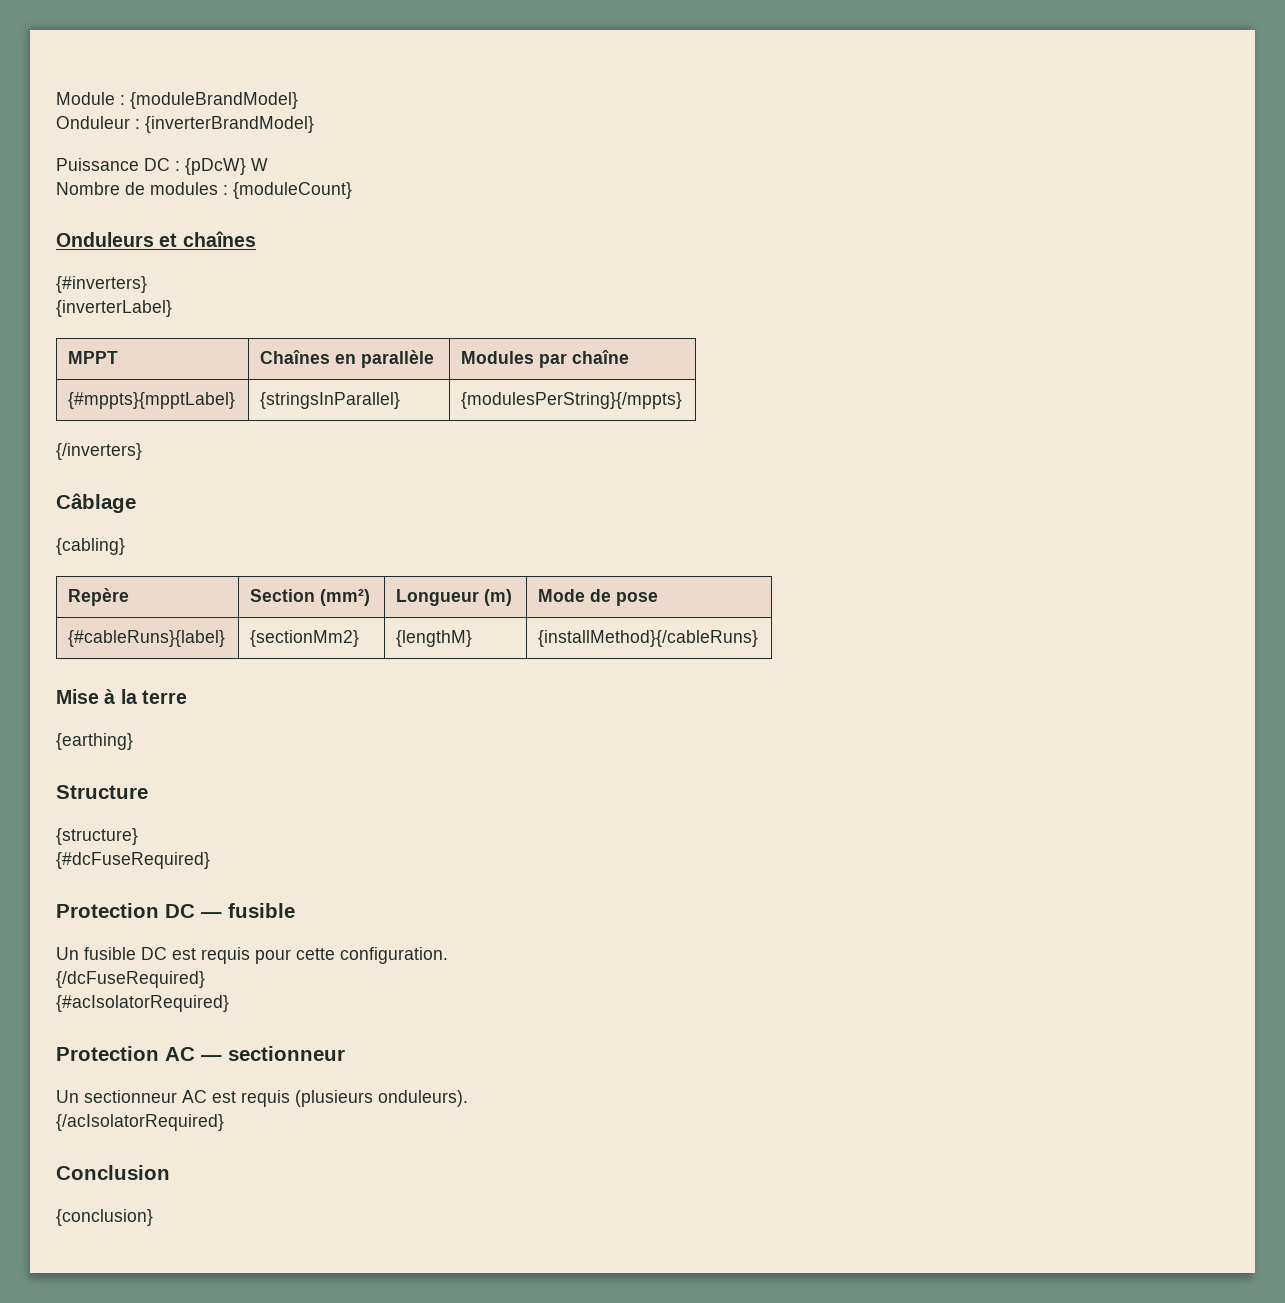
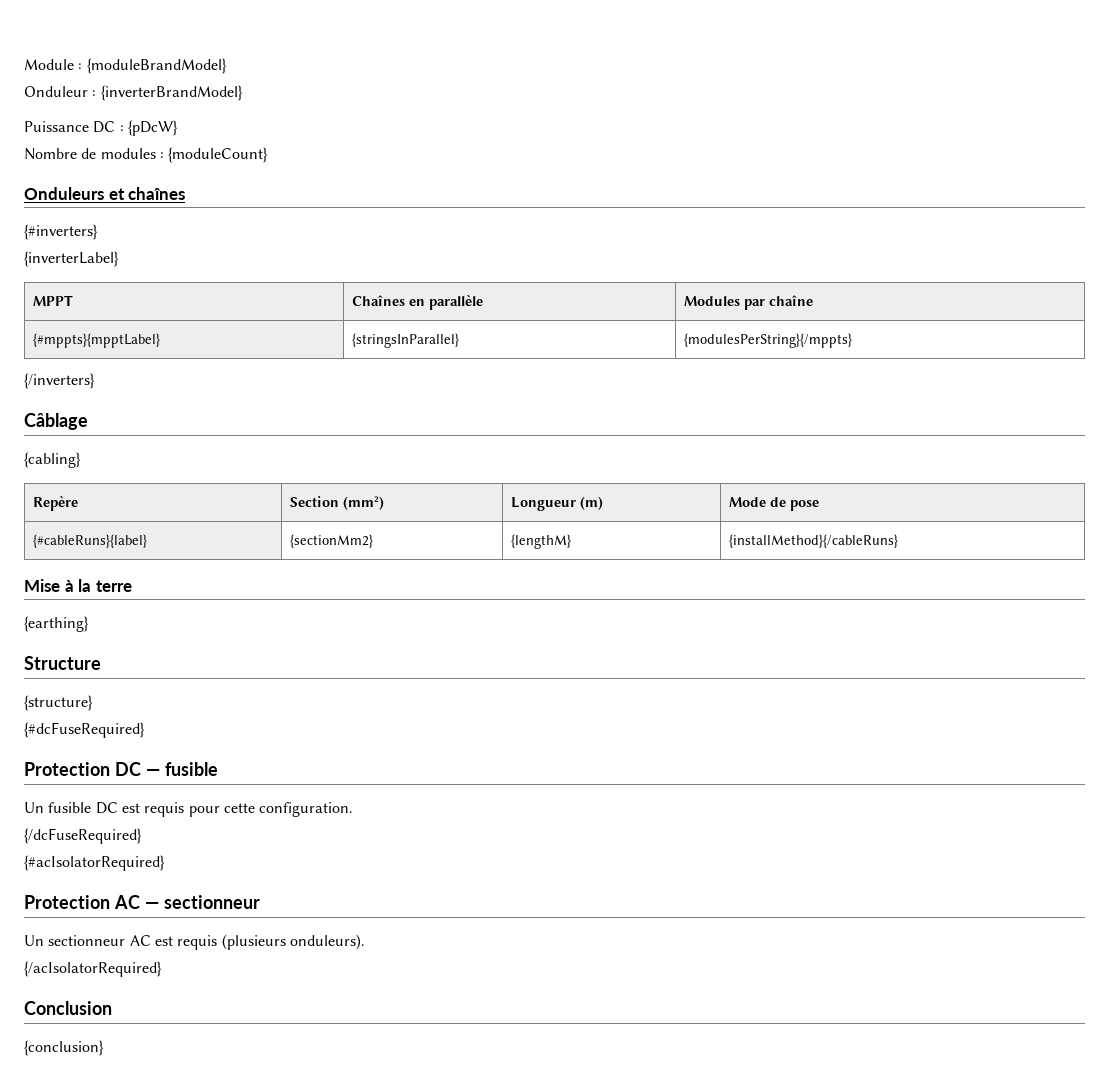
[251,158,268,171] W -> (178, 128) none

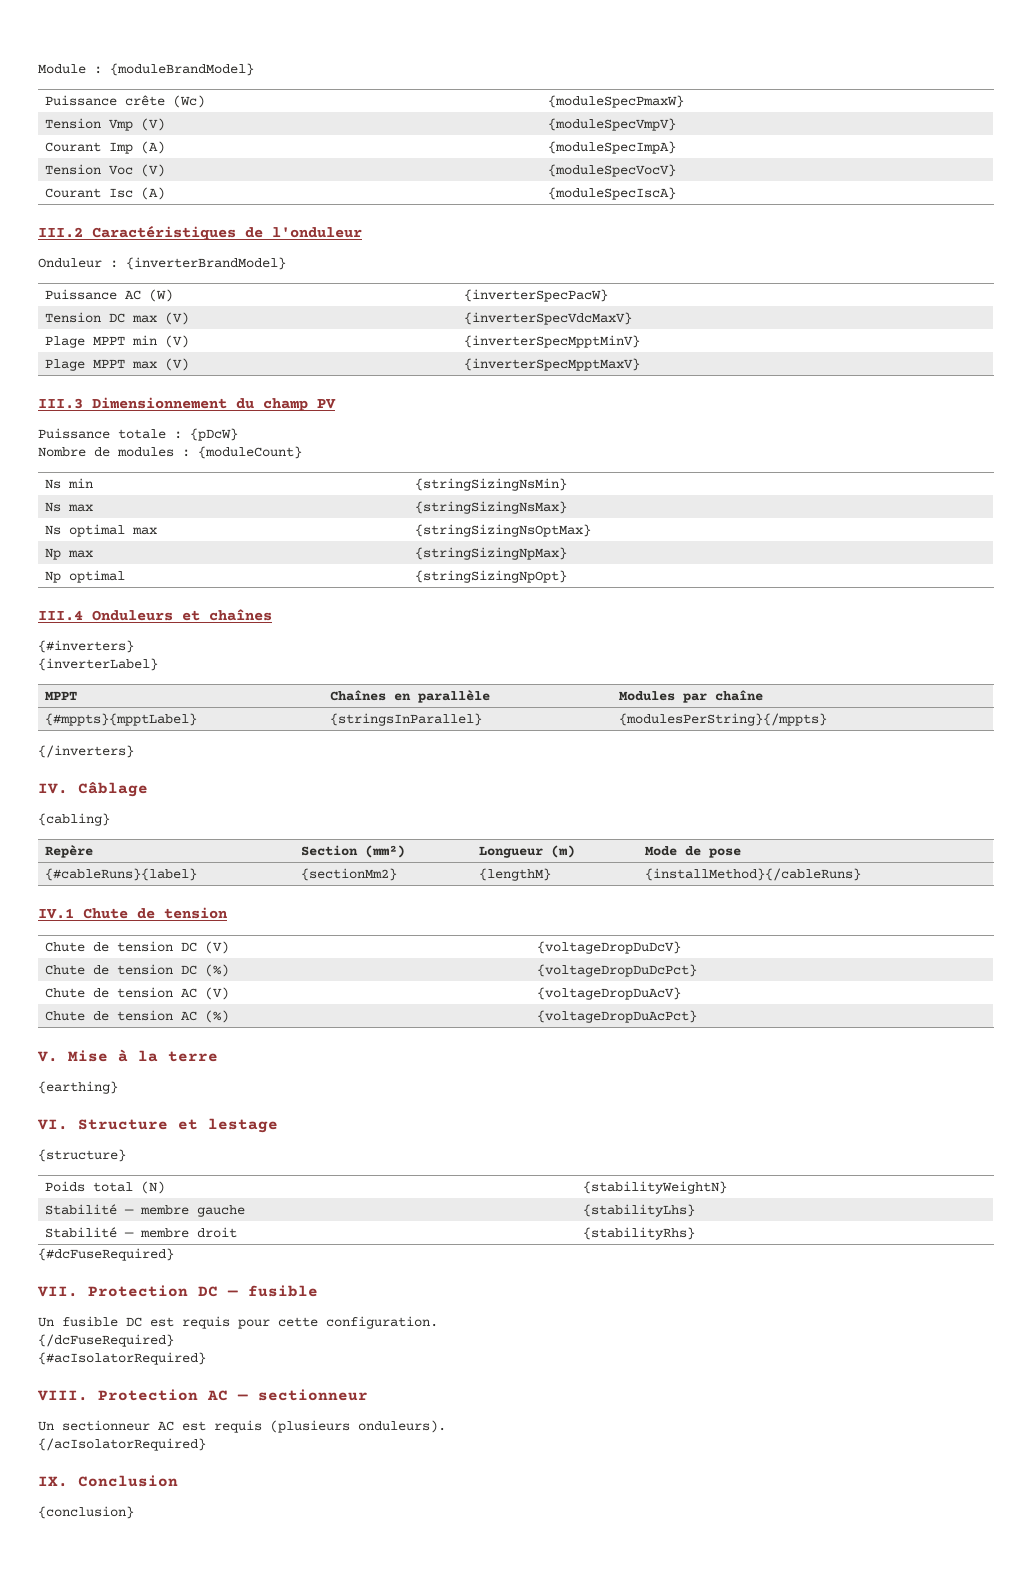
[24,85,243,101] [24,121,116,133] // Onduleur : {inverterBrandModel} // Puissance DC -> [45,95,206,108] [548,95,685,108] [45,118,166,131] [548,118,677,131] [45,141,166,154] [548,141,677,154] [45,164,166,177] [548,164,677,177] [45,187,166,200] [548,187,677,200] [38,225,362,240] [38,257,286,270] [45,289,174,302] [464,289,609,302] [45,312,190,325] [464,312,633,325] [45,335,190,348] [464,335,641,348] [45,358,190,371] [464,358,641,371] [38,397,336,411] [38,428,166,439] // Puissance crête (Wc) | {moduleSpecPmaxW} // Tension Vmp (V) | {moduleSpecVmpV} // Courant Imp (A) | {moduleSpecImpA} // Tension Voc (V) | {moduleSpecVocV} // Courant Isc (A) | {moduleSpecIscA} // III.2 Caractéristiques de l'onduleur // Onduleur : {inverterBrandModel} // Puissance AC (W) | {inverterSpecPacW} // Tension DC max (V) | {inverterSpecVdcMaxV} // Plage MPPT min (V) | {inverterSpecMpptMinV} // Plage MPPT max (V) | {inverterSpecMpptMaxV} // III.3 Dimensionnement du champ PV // Puissance totale
(269, 155) // -> [45,478,94,489] [415,478,568,491] [45,502,94,512] [415,501,568,514] [45,524,158,537] [415,524,592,537] [45,548,94,560] [415,547,568,560] [45,570,126,583] [415,570,568,583] [38,610,83,621] // Ns min | {stringSizingNsMin} // Ns max | {stringSizingNsMax} // Ns optimal max | {stringSizingNsOptMax} // Np max | {stringSizingNpMax} // Np optimal | {stringSizingNpOpt} // III.4
(95, 381) none -> [38,783,68,794] IV.
(899, 541) none -> [38,907,228,919] [45,941,230,954] [537,941,682,954] [45,964,230,977] [537,964,698,977] [45,987,230,1000] [537,987,682,1000] [45,1010,230,1023] [537,1010,698,1023] [37,1051,58,1062] IV.1 Chute de tension // Chute de tension DC (V) | {voltageDropDuDcV} // Chute de tension DC (%) | {voltageDropDuDcPct} // Chute de tension AC (V) | {voltageDropDuAcV} // Chute de tension AC (%) | {voltageDropDuAcPct} // V.
(89, 624) none -> [37,1119,68,1130] VI.
(101, 663) none -> [178,1118,278,1133] et lestage
(93, 703) none -> [45,1181,166,1194] [583,1181,728,1194] [45,1204,246,1217] [583,1204,696,1217] [45,1227,238,1238] [583,1227,696,1240] // Poids total (N) | {stabilityWeightN} // Stabilité — membre gauche | {stabilityLhs} // Stabilité — membre droit | {stabilityRhs}
(145, 730) none -> [37,1286,78,1297] VII.
(165, 863) none -> [37,1390,88,1401] VIII.
(162, 969) none -> [38,1476,68,1487] IX.

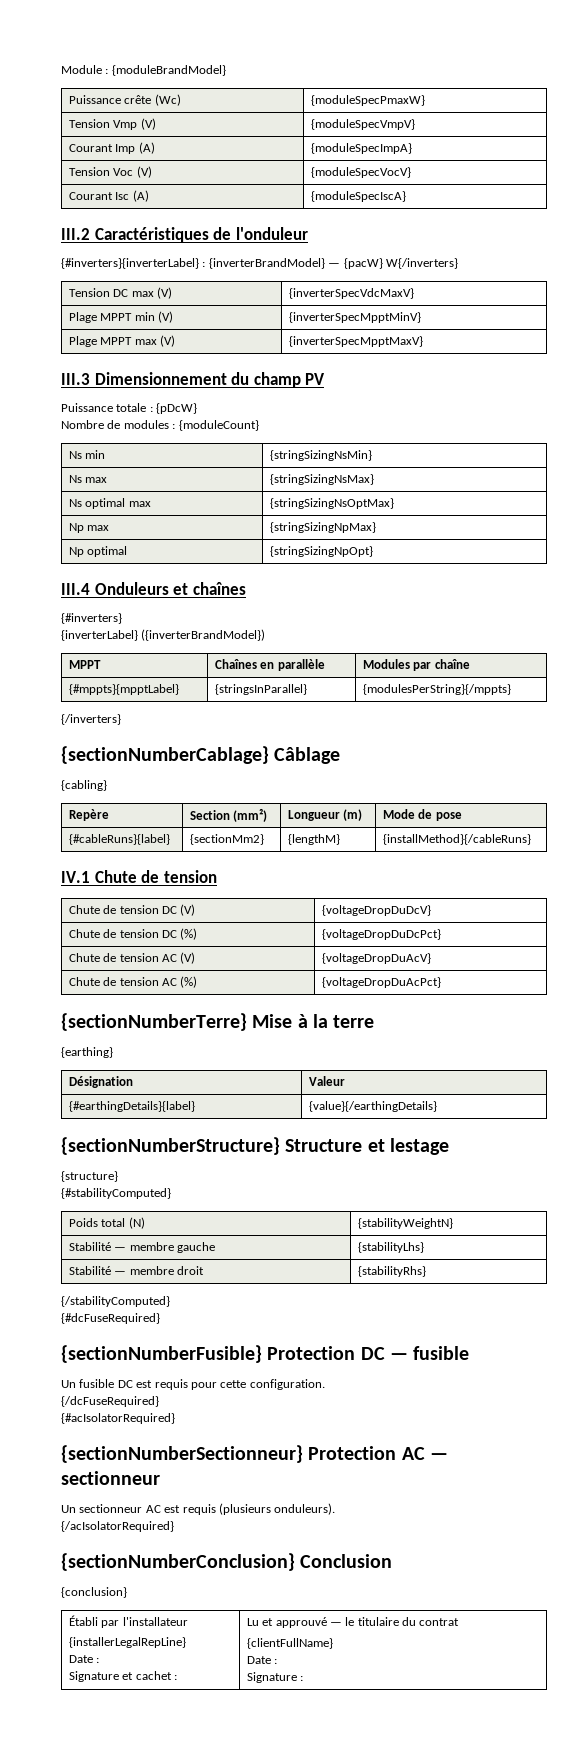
[38,258,102,268] Onduleur -> [61,258,199,269] {#inverters}{inverterLabel}
[45,289,174,302] [464,289,609,302] // Puissance AC (W) | {inverterSpecPacW} -> [328,258,458,269] — {pacW} W{/inverters}
(158, 664) none -> [141,629,266,641] ({inverterBrandModel})
[38,783,68,794] IV. -> [61,746,269,764] {sectionNumberCablage}
[37,1051,58,1062] V. -> [61,1013,247,1031] {sectionNumberTerre}
[37,1119,68,1130] // VI. -> [68,1076,133,1088] [308,1076,345,1086] [68,1101,195,1112] [308,1101,437,1112] [61,1137,280,1155] // Désignation | Valeur // {#earthingDetails}{label} | {value}{/earthingDetails} // {sectionNumberStructure}
(126, 1155) none -> [61,1188,171,1199] // {#stabilityComputed}
(696, 1233) none -> [61,1296,170,1307] // {/stabilityComputed}
[37,1286,78,1297] VII. -> [61,1345,262,1363] {sectionNumberFusible}
[37,1390,88,1401] VIII. -> [61,1445,303,1463] {sectionNumberSectionneur}
[38,1476,68,1487] IX. -> [61,1553,295,1571] {sectionNumberConclusion}
(134, 1512) none -> [68,1615,188,1628] [68,1637,186,1648] [68,1655,100,1663] [68,1671,177,1682] [246,1617,460,1628] [246,1638,333,1649] [246,1656,278,1664] [246,1672,304,1683] // Établi par l'installateur // {installerLegalRepLine} // Date : // Signature et cachet : | Lu et approuvé — le titulaire du contrat // {clientFullName} // Date : // Signature :

